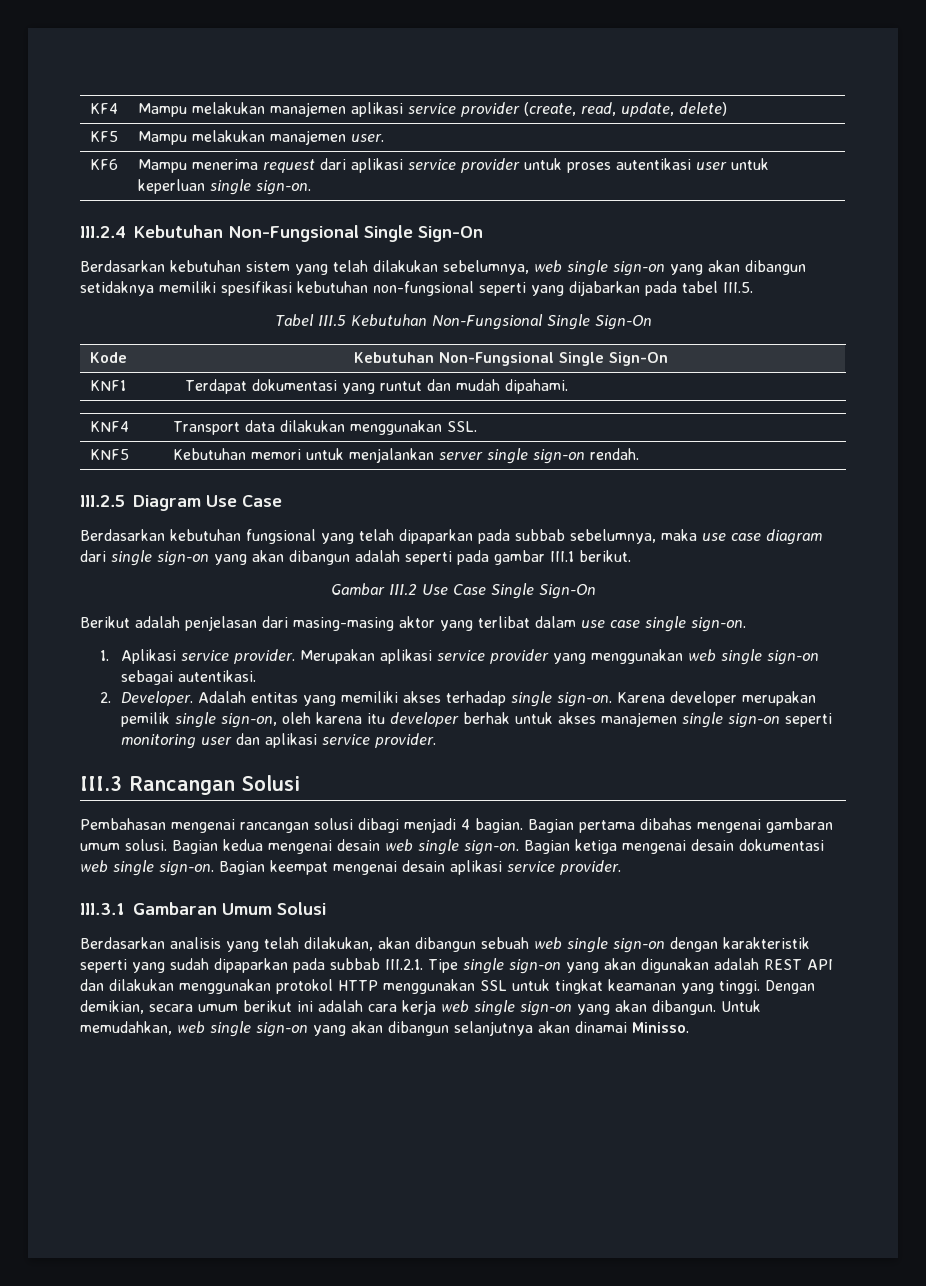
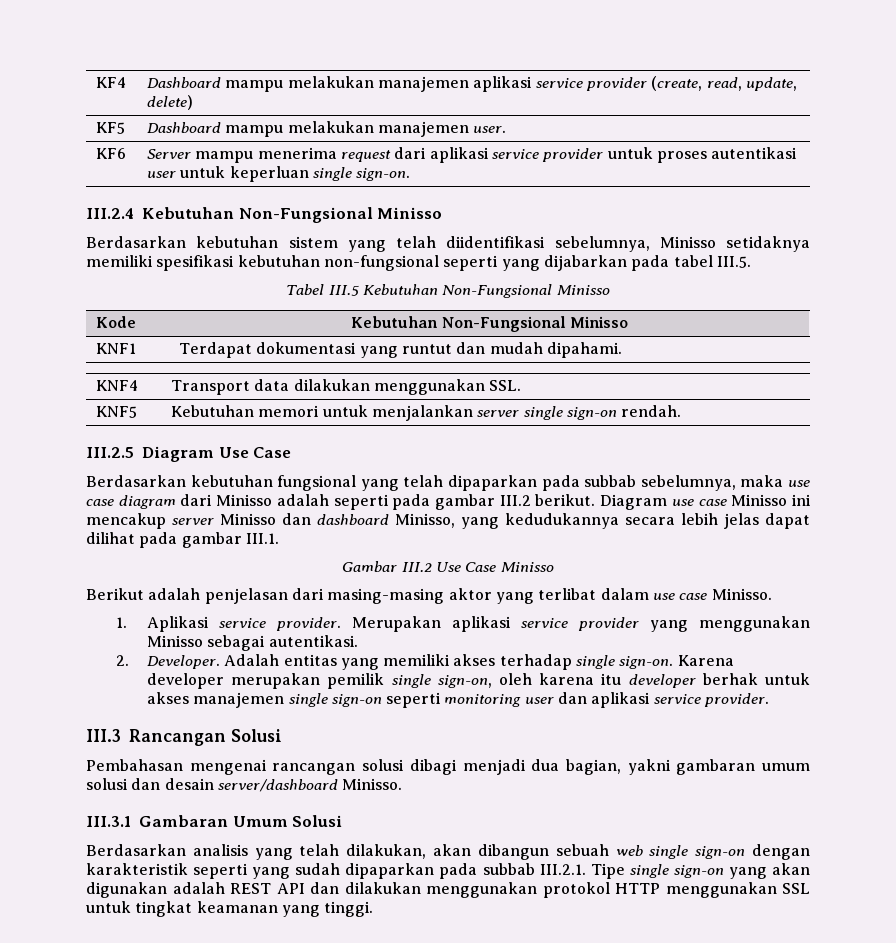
[137,103,187,117] Mampu -> [147,77,284,92] Dashboard mampu
[137,131,187,145] Mampu -> [147,122,284,137] Dashboard mampu
[137,159,187,173] Mampu -> [147,149,254,163] Server mampu
[364,225,483,242] Single Sign-On -> [377,207,443,219] Minisso
[373,260,806,276] dilakukan sebelumnya, web single sign-on yang akan dibangun -> [446,236,716,252] diidentifikasi sebelumnya, Minisso
[546,314,652,330] Single Sign-On -> [556,285,610,295] Minisso
[558,352,668,366] Single Sign-On -> [569,316,628,328] Minisso
[111,550,350,566] single sign-on yang akan dibangun -> [216,494,273,506] Minisso
[550,551,574,562] III.1 -> [499,495,531,506] III.2
(631, 556) none -> [600,494,811,510] [86,513,810,529] [86,532,279,548] Diagram use case Minisso ini mencakup server Minisso dan dashboard Minisso, yang kedudukannya secara lebih jelas dapat dilihat pada gambar III.1.
[490,583,596,599] Single Sign-On -> [500,562,554,572] Minisso
[645,616,746,632] single sign-on. -> [711,588,772,600] Minisso.
[687,649,819,665] web single sign-on -> [146,635,203,647] Minisso
[461,818,833,833] [80,839,824,855] [80,860,621,876] 4 bagian. Bagian pertama dibahas mengenai gambaran umum solusi. Bagian kedua mengenai desain web single sign-on. Bagian ketiga mengenai desain dokumentasi web single sign-on. Bagian keempat mengenai desain aplikasi service provider. -> [531,759,810,775] [86,778,403,792] dua bagian, yakni gambaran umum solusi dan desain server/dashboard Minisso.
[765,980,815,994] [80,1000,761,1016] [80,1021,689,1037] Dengan demikian, secara umum berikut ini adalah cara kerja web single sign-on yang akan dibangun. Untuk memudahkan, web single sign-on yang akan dibangun selanjutnya akan dinamai Minisso. -> (374, 909) none

